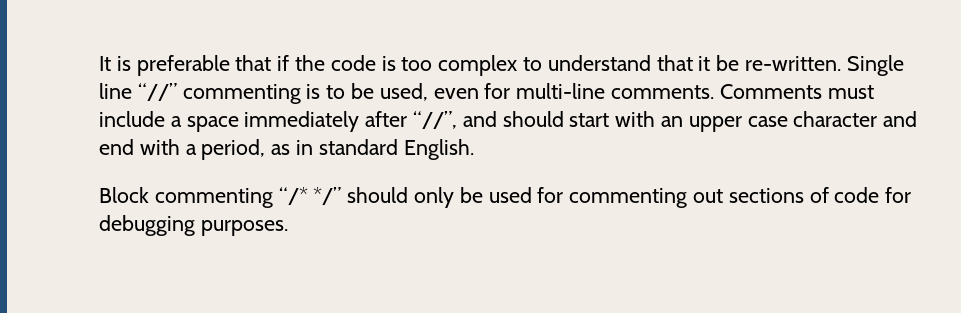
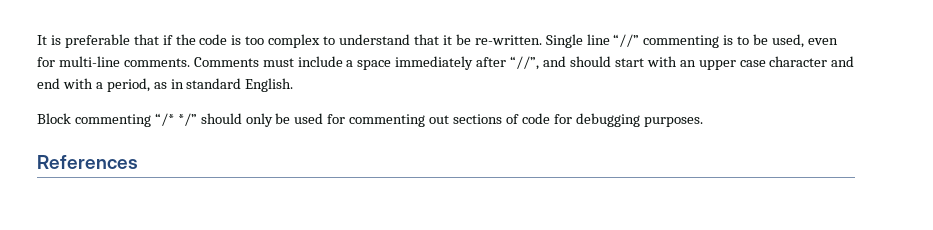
(288, 228) none -> [37,155,138,169] // References

